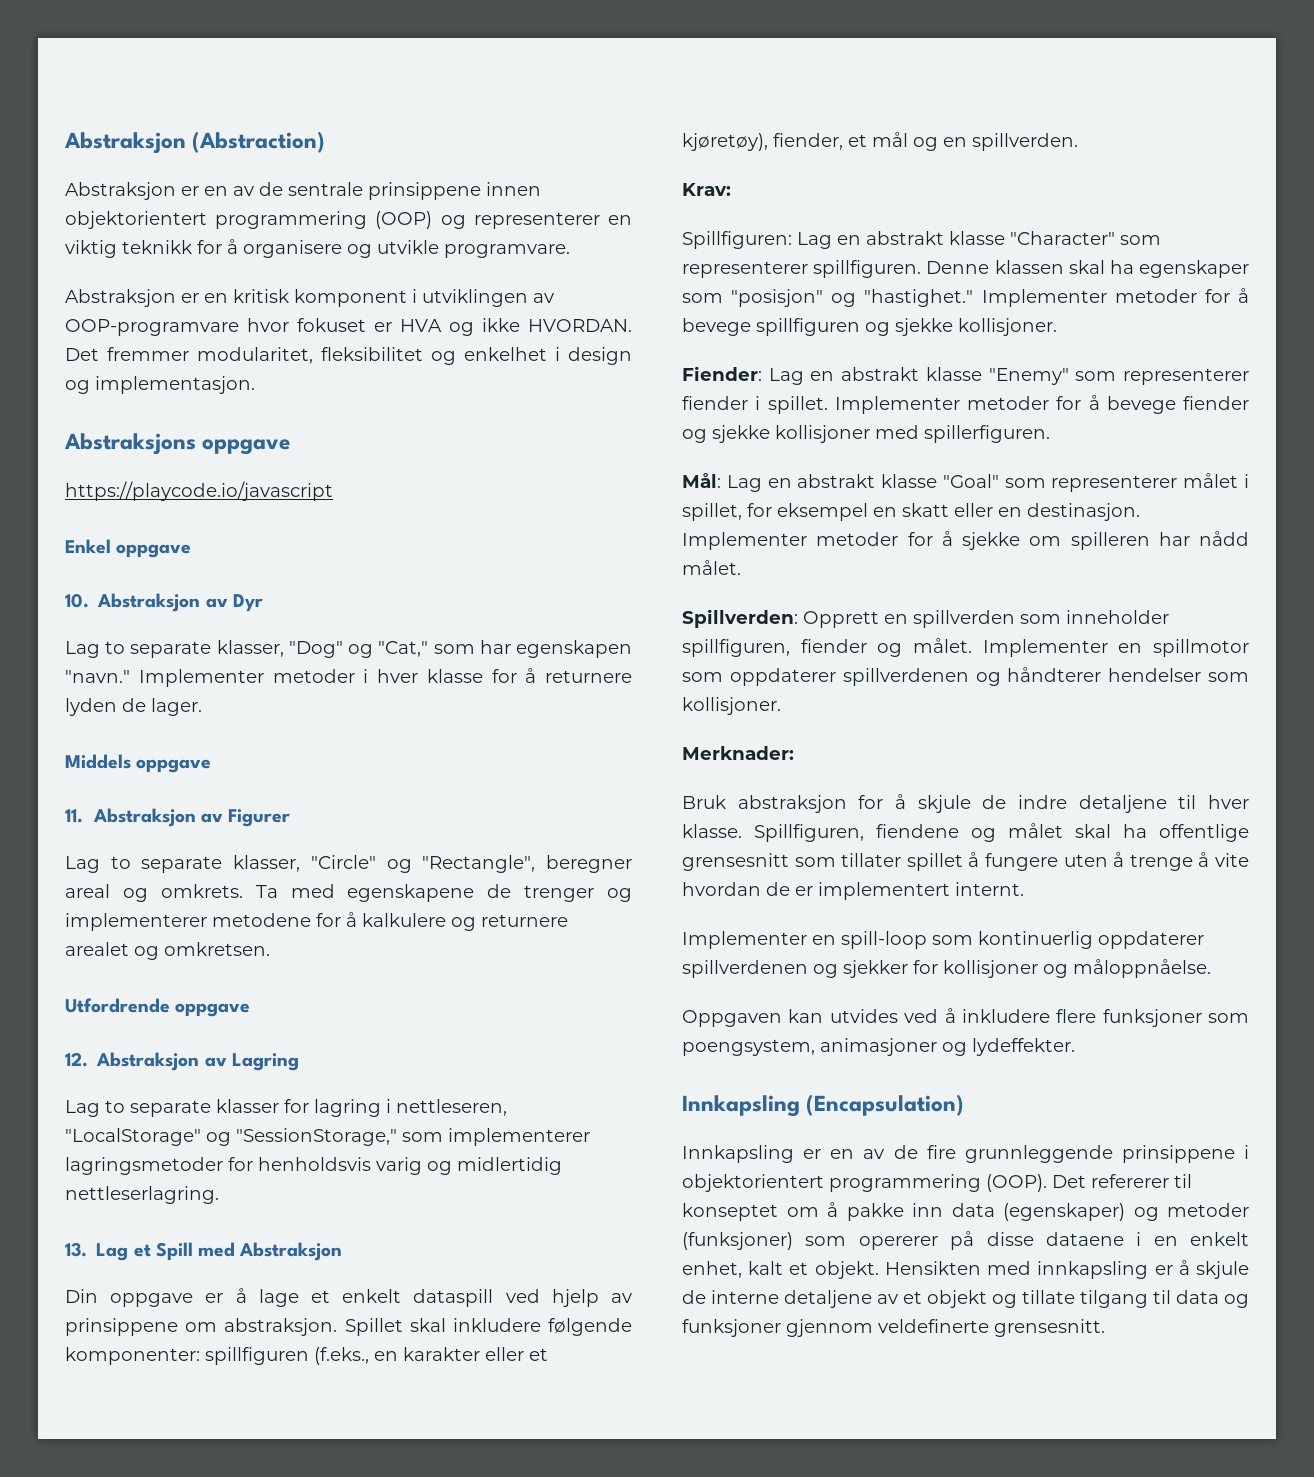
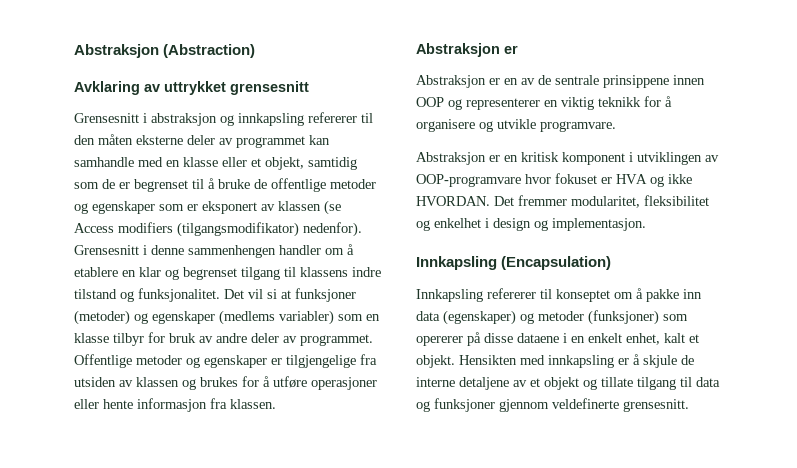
(326, 142) none -> [74,81,309,95] [74,112,373,126] [74,134,330,148] [74,157,357,170] [74,178,376,192] [74,200,341,215] [74,222,362,237] [74,244,354,258] [74,267,381,280] [74,288,356,302] [74,310,380,325] [74,332,373,346] [74,354,377,368] [74,376,377,390] [74,398,276,412] [416,43,518,57] // Avklaring av uttrykket grensesnitt // Grensesnitt i abstraksjon og innkapsling refererer til den måten eksterne deler av programmet kan samhandle med en klasse eller et objekt, samtidig som de er begrenset til å bruke de offentlige metoder og egenskaper som er eksponert av klassen (se Access modifiers (tilgangsmodifikator) nedenfor). Grensesnitt i denne sammenhengen handler om å etablere en klar og begrenset tilgang til klassens indre tilstand og funksjonalitet. Det vil si at funksjoner (metoder) og egenskaper (medlems variabler) som en klasse tilbyr for bruk av andre deler av programmet. Offentlige metoder og egenskaper er tilgjengelige fra utsiden av klassen og brukes for å utføre operasjoner eller hente informasjon fra klassen. // Abstraksjon er
[65,211,433,229] objektorientert programmering (OOP) -> [416,97,444,107] OOP
[64,433,291,455] [65,481,333,501] [65,539,192,558] [65,593,263,612] [65,640,632,658] [65,668,632,687] [65,698,202,716] [65,754,212,773] [65,808,291,827] [65,855,632,873] [65,884,632,902] [65,912,568,931] [65,942,270,960] [65,998,251,1017] [65,1052,299,1071] [65,1099,507,1117] [65,1128,590,1146] [65,1157,562,1175] [65,1186,219,1204] [65,1242,343,1261] [65,1288,632,1307] [65,1318,633,1336] [65,1347,548,1365] [682,132,1078,151] [682,183,731,196] [682,231,1161,249] [682,260,1249,278] [682,288,1249,307] [682,318,1057,336] [682,366,1249,385] [682,395,1249,414] [682,425,1050,443] [682,472,1249,492] [682,503,1140,521] [682,531,1249,550] [682,560,741,575] [682,609,1169,628] [682,638,1249,657] [682,667,1249,686] [682,697,781,715] [682,746,794,760] [682,794,1249,813] [682,823,1249,842] [682,852,1249,871] [682,882,1024,900] [682,931,1204,949] [682,959,1211,978] [682,1008,1249,1027] [682,1038,1075,1056] [682,1094,965,1117] [682,1145,1249,1163] [682,1174,1086,1192] Abstraksjons oppgave // https://playcode.io/javascript // Enkel oppgave // 10. Abstraksjon av Dyr // Lag to separate klasser, "Dog" og "Cat," som har egenskapen "navn." Implementer metoder i hver klasse for å returnere lyden de lager. // Middels oppgave // 11. Abstraksjon av Figurer // Lag to separate klasser, "Circle" og "Rectangle", beregner areal og omkrets. Ta med egenskapene de trenger og implementerer metodene for å kalkulere og returnere arealet og omkretsen. // Utfordrende oppgave // 12. Abstraksjon av Lagring // Lag to separate klasser for lagring i nettleseren, "LocalStorage" og "SessionStorage," som implementerer lagringsmetoder for henholdsvis varig og midlertidig nettleserlagring. // 13. Lag et Spill med Abstraksjon // Din oppgave er å lage et enkelt dataspill ved hjelp av prinsippene om abstraksjon. Spillet skal inkludere følgende komponenter: spillfiguren (f.eks., en karakter eller et kjøretøy), fiender, et mål og en spillverden. // Krav: // Spillfiguren: Lag en abstrakt klasse "Character" som representerer spillfiguren. Denne klassen skal ha egenskaper som "posisjon" og "hastighet." Implementer metoder for å bevege spillfiguren og sjekke kollisjoner. // Fiender: Lag en abstrakt klasse "Enemy" som representerer fiender i spillet. Implementer metoder for å bevege fiender og sjekke kollisjoner med spillerfiguren. // Mål: Lag en abstrakt klasse "Goal" som representerer målet i spillet, for eksempel en skatt eller en destinasjon. Implementer metoder for å sjekke om spilleren har nådd målet. // Spillverden: Opprett en spillverden som inneholder spillfiguren, fiender og målet. Implementer en spillmotor som oppdaterer spillverdenen og håndterer hendelser som kollisjoner. // Merknader: // Bruk abstraksjon for å skjule de indre detaljene til hver klasse. Spillfiguren, fiendene og målet skal ha offentlige grensesnitt som tillater spillet å fungere uten å trenge å vite hvordan de er implementert internt. // Implementer en spill-loop som kontinuerlig oppdaterer spillverdenen og sjekker for kollisjoner og måloppnåelse. // Oppgaven kan utvides ved å inkludere flere funksjoner som poengsystem, animasjoner og lydeffekter. // Innkapsling (Encapsulation) // Innkapsling er en av de fire grunnleggende prinsippene i objektorientert programmering (OOP). Det -> [416,256,612,270] [416,289,483,302] Innkapsling (Encapsulation) // Innkapsling

